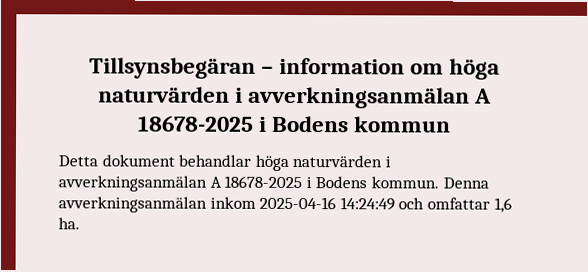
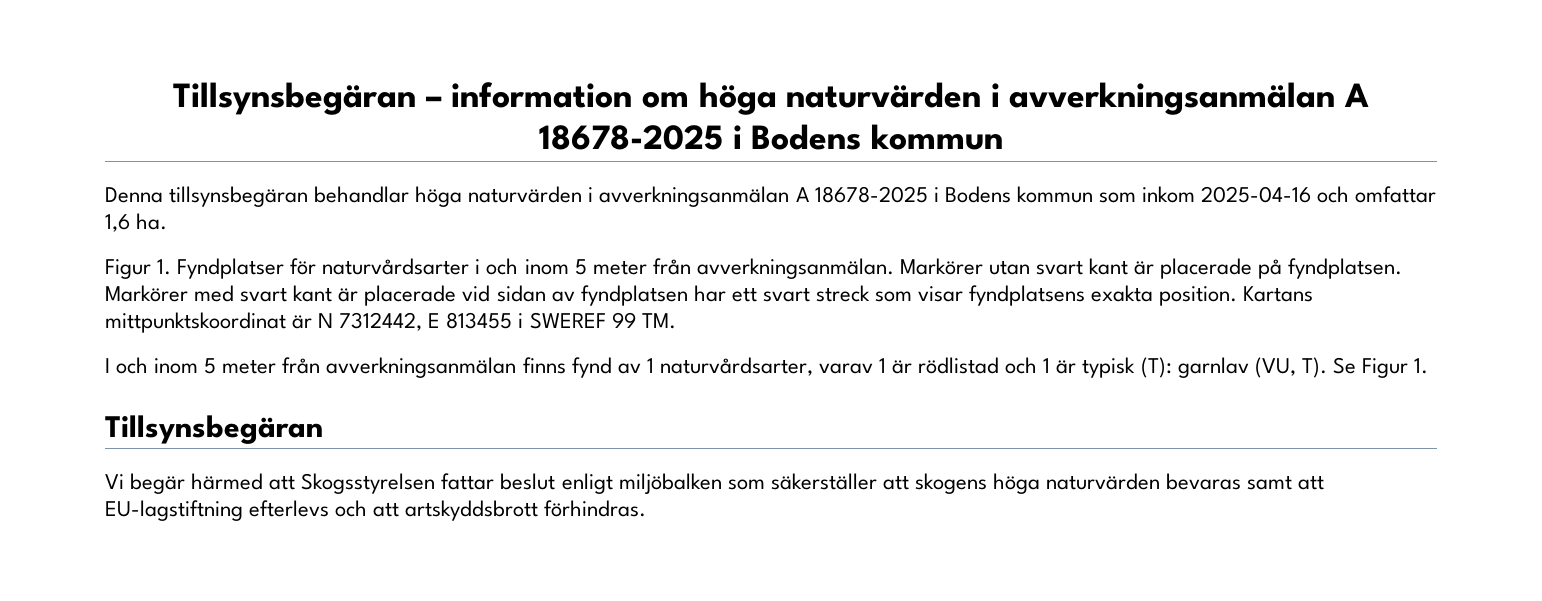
[58,154,175,167] Detta dokument -> [105,186,309,207] Denna tillsynsbegäran
[370,176,489,189] [58,196,207,213] kommun. Denna avverkningsanmälan -> [1016,186,1136,203] kommun som
[339,197,395,211] 14:24:49 -> (1312, 194) none
(80, 223) none -> [105,258,1403,279] [105,285,1314,306] [105,312,676,333] [105,357,1428,378] [105,415,323,444] [105,473,1325,494] [105,500,647,521] // Figur 1. Fyndplatser för naturvårdsarter i och inom 5 meter från avverkningsanmälan. Markörer utan svart kant är placerade på fyndplatsen. Markörer med svart kant är placerade vid sidan av fyndplatsen har ett svart streck som visar fyndplatsens exakta position. Kartans mittpunktskoordinat är N 7312442, E 813455 i SWEREF 99 TM. // I och inom 5 meter från avverkningsanmälan finns fynd av 1 naturvårdsarter, varav 1 är rödlistad och 1 är typisk (T): garnlav (VU, T). Se Figur 1. // Tillsynsbegäran // Vi begär härmed att Skogsstyrelsen fattar beslut enligt miljöbalken som säkerställer att skogens höga naturvärden bevaras samt att EU-lagstiftning efterlevs och att artskyddsbrott förhindras.

